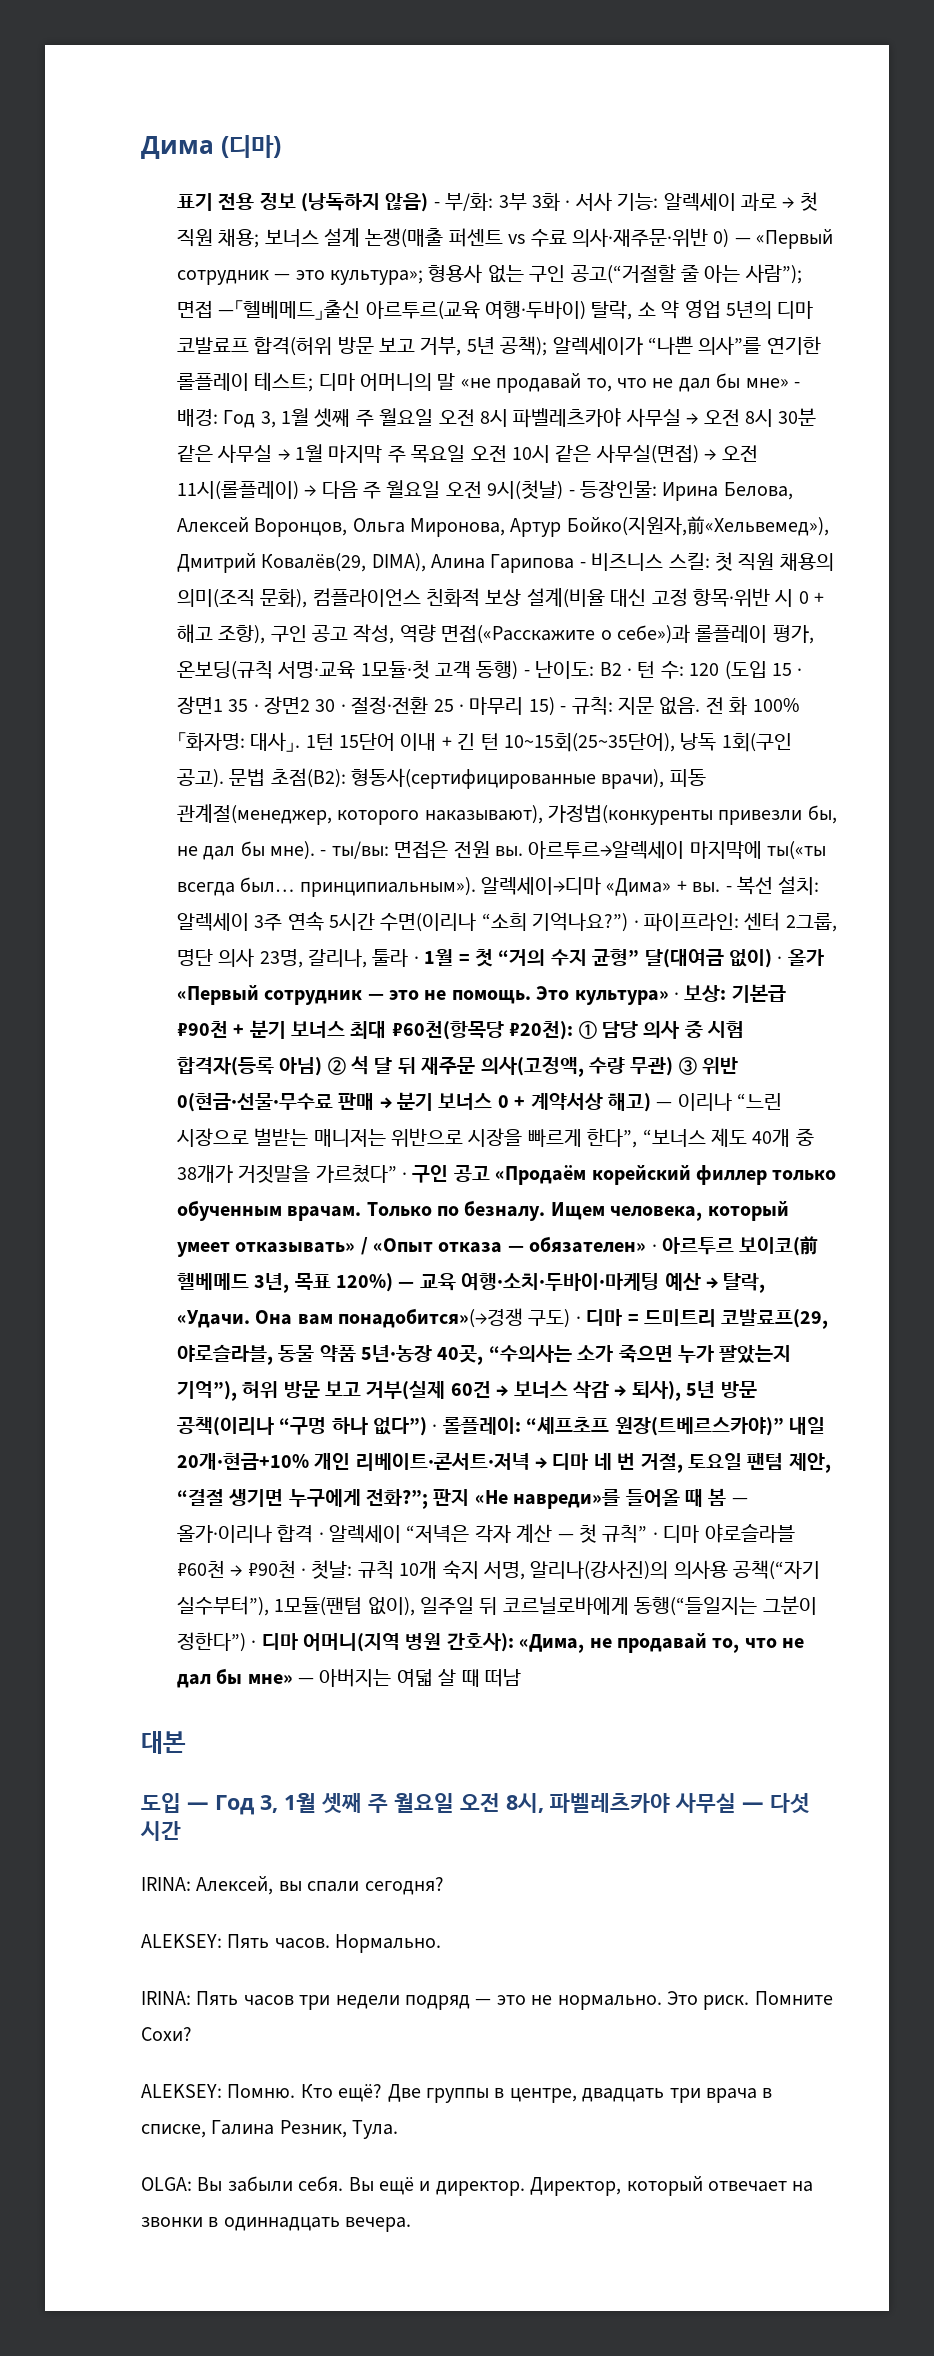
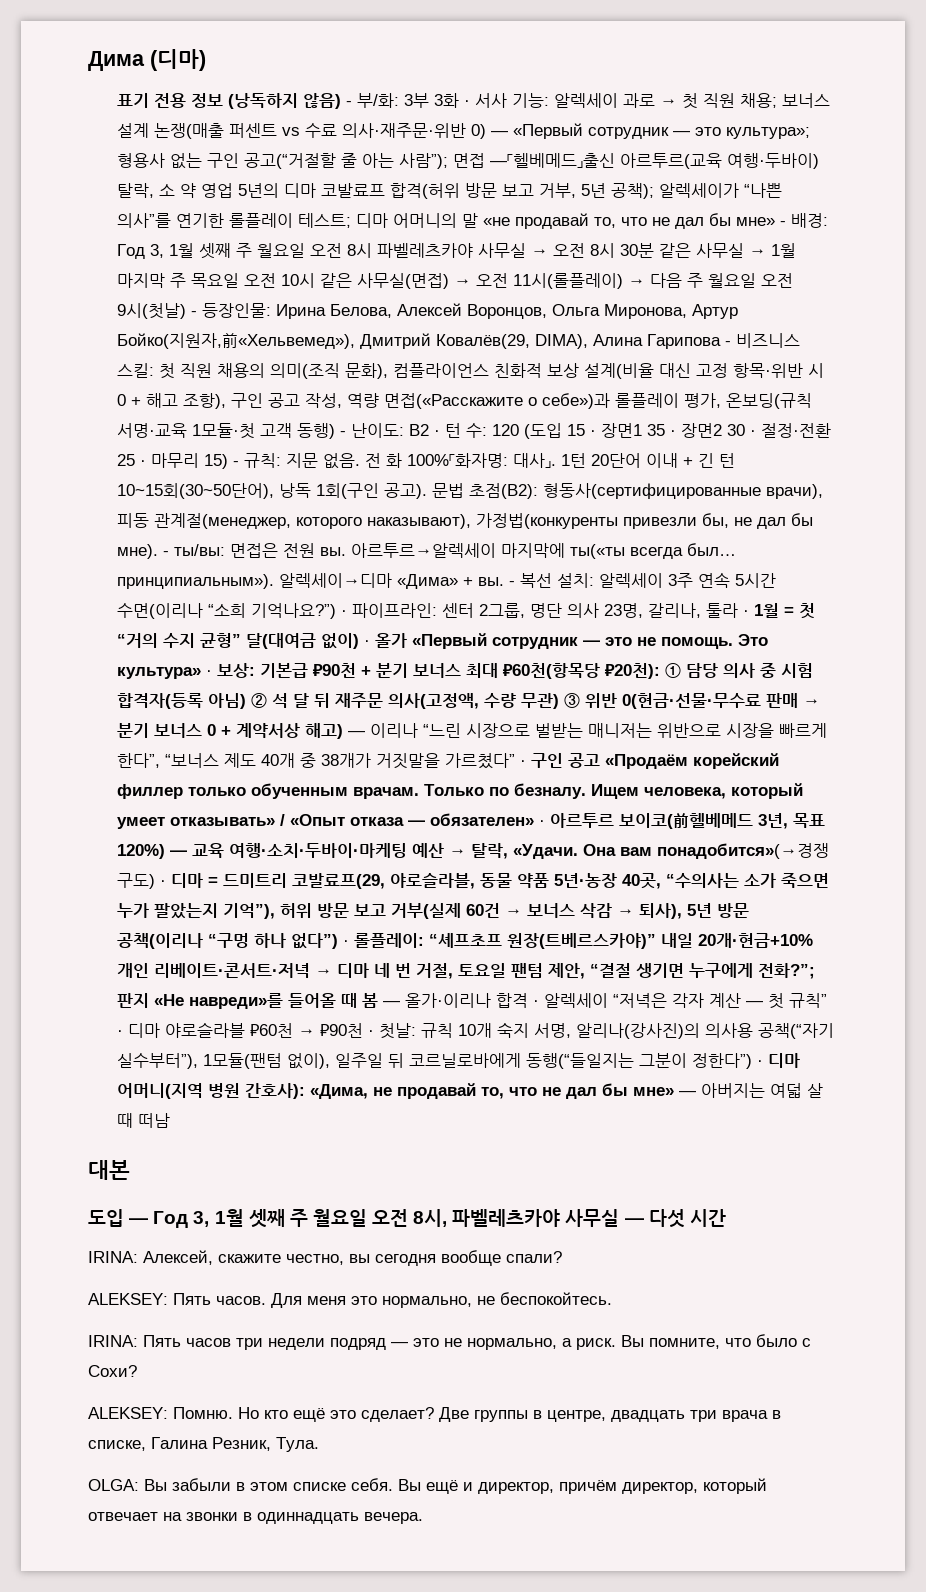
[338,733,395,751] 15단어 -> [591,453,642,468] 20단어
[503,733,675,752] 10~15회(25~35단어), -> [117,483,275,499] 10~15회(30~50단어),
[278,1877,444,1895] [141,1934,442,1953] вы спали сегодня? // ALEKSEY: Пять часов. Нормально. -> [218,1250,562,1266] [88,1292,612,1308] скажите честно, вы сегодня вообще спали? // ALEKSEY: Пять часов. Для меня это нормально, не беспокойтесь.
[557,1991,833,2010] [141,2027,192,2041] [141,2084,383,2102] нормально. Это риск. Помните Сохи? // ALEKSEY: Помню. Кто ещё? -> [467,1334,811,1350] [88,1365,137,1377] [88,1407,434,1422] нормально, а риск. Вы помните, что было с Сохи? // ALEKSEY: Помню. Но кто ещё это сделает?
(293, 2184) none -> [236,1482,346,1491] в этом списке
[435,2177,622,2196] директор. Директор, -> [478,1480,698,1494] директор, причём директор,

